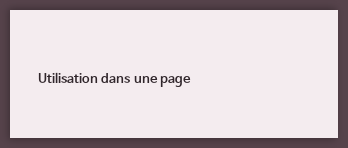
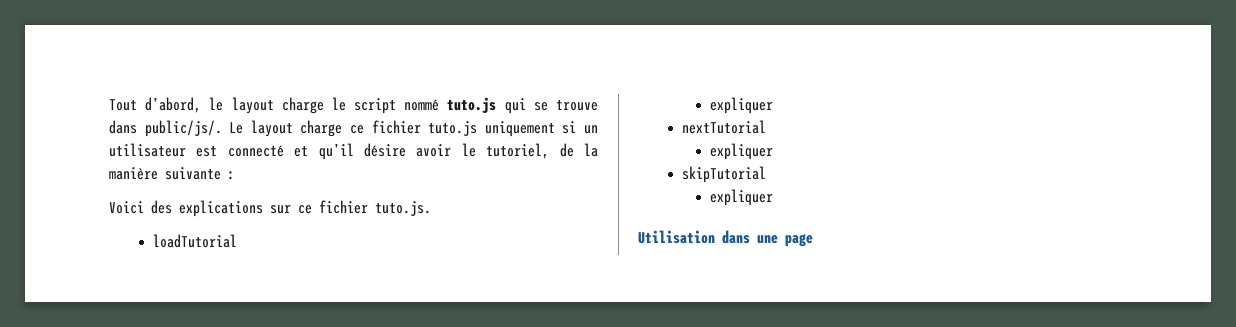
(38, 77) none -> [109,97,598,114] [109,120,598,137] [109,143,598,160] [109,167,235,180] [109,200,431,217] [153,234,238,248] [709,97,773,114] [682,120,767,134] [709,143,773,160] [682,166,767,183] [709,189,773,206] Tout d’abord, le layout charge le script nommé tuto.js qui se trouve dans public/js/. Le layout charge ce fichier tuto.js uniquement si un utilisateur est connecté et qu’il désire avoir le tutoriel, de la manière suivante : // Voici des explications sur ce fichier tuto.js. // loadTutorial // expliquer // nextTutorial // expliquer // skipTutorial // expliquer //

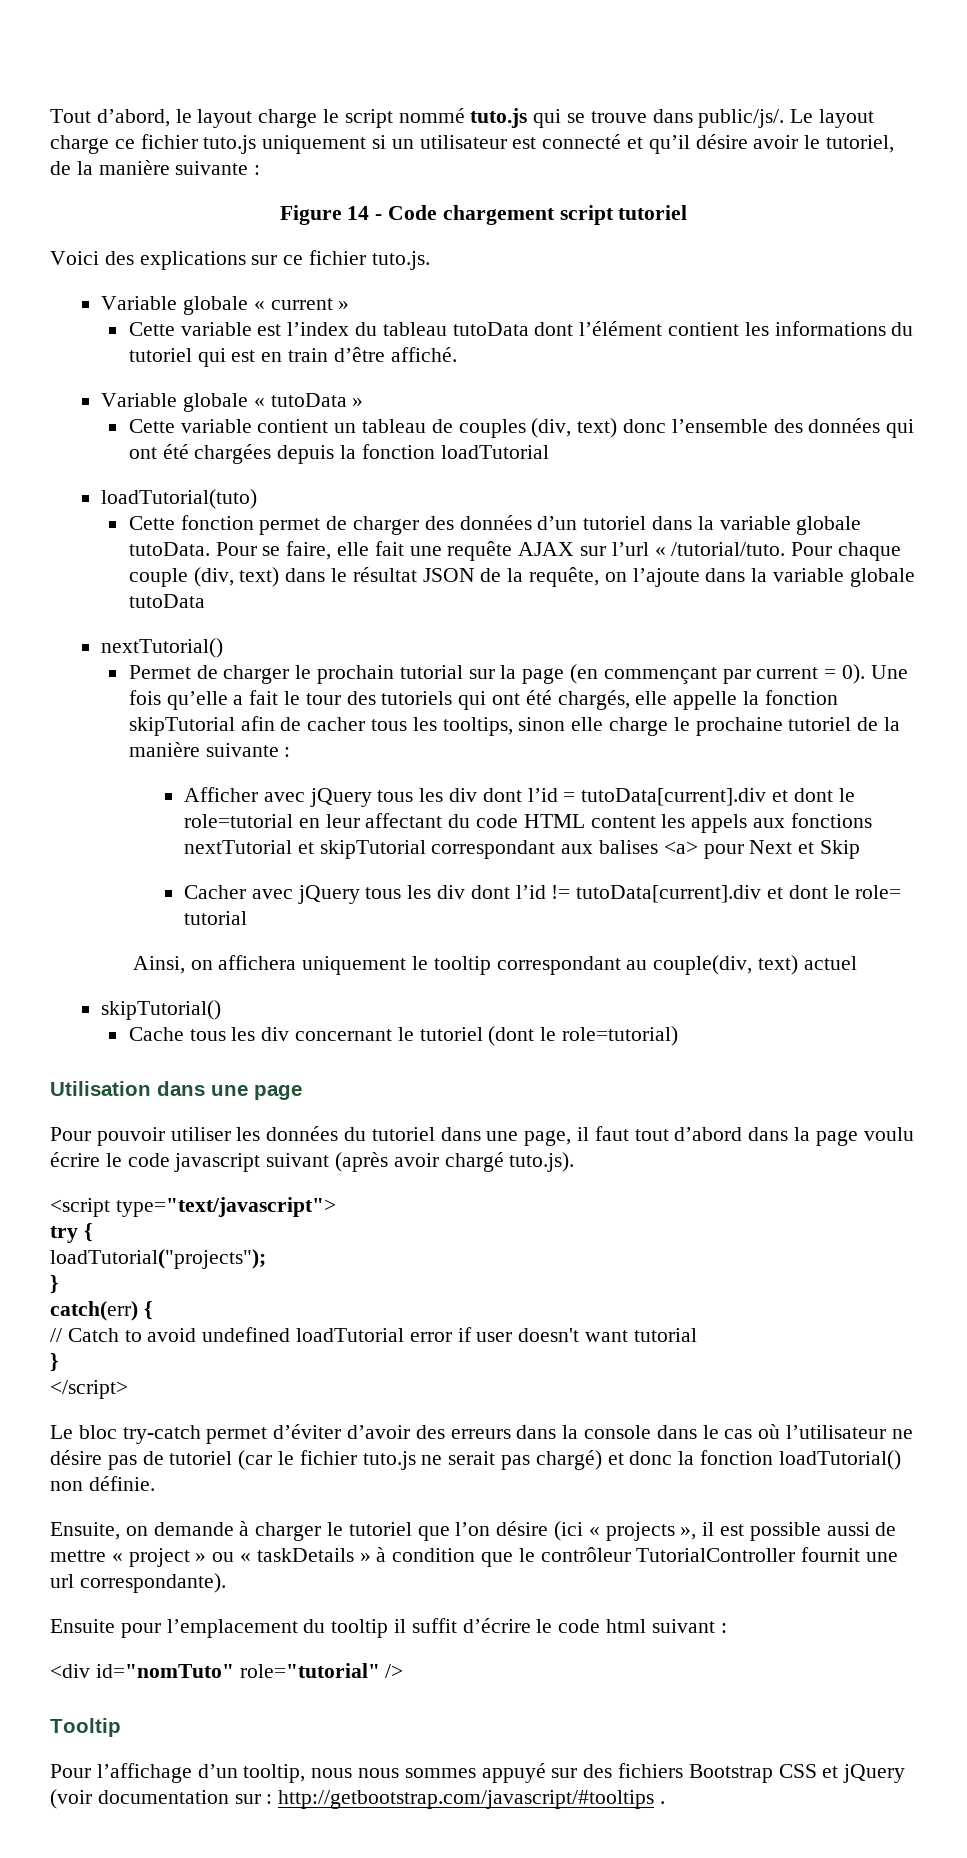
(235, 175) none -> [279,205,688,225] // Figure 14 - Code chargement script tutoriel
[153,234,238,248] [709,97,773,114] [682,120,767,134] [709,143,773,160] [682,166,767,183] [709,189,773,206] [638,230,813,247] loadTutorial // expliquer // nextTutorial // expliquer // skipTutorial // expliquer // Utilisation dans une page -> [101,296,350,315] [128,321,914,336] [128,347,457,367] [101,393,364,412] [128,418,915,438] [128,444,549,464] [101,489,258,509] [128,515,862,535] [128,541,902,561] [128,567,915,587] [128,594,205,608] [101,638,224,658] [128,664,908,684] [128,690,838,710] [128,716,901,736] [128,742,291,757] [183,787,855,807] [183,813,872,833] [183,840,861,859] [183,885,902,904] [183,911,247,925] [132,955,857,975] [101,1000,222,1020] [128,1026,679,1046] [50,1081,302,1100] [50,1126,914,1146] [50,1152,575,1172] [50,1197,336,1217] [50,1223,92,1243] [50,1249,266,1269] [50,1275,58,1294] [50,1301,152,1321] [50,1327,697,1342] [50,1353,58,1372] [50,1380,128,1399] [50,1424,913,1444] [50,1450,901,1470] [50,1476,155,1491] [50,1521,897,1541] [50,1547,899,1567] [50,1573,226,1593] [50,1618,727,1638] [50,1663,404,1678] [50,1718,121,1737] [50,1763,906,1783] [50,1789,666,1809] Variable globale « current » // Cette variable est l’index du tableau tutoData dont l’élément contient les informations du tutoriel qui est en train d’être affiché. // Variable globale « tutoData » // Cette variable contient un tableau de couples (div, text) donc l’ensemble des données qui ont été chargées depuis la fonction loadTutorial // loadTutorial(tuto) // Cette fonction permet de charger des données d’un tutoriel dans la variable globale tutoData. Pour se faire, elle fait une requête AJAX sur l’url « /tutorial/tuto. Pour chaque couple (div, text) dans le résultat JSON de la requête, on l’ajoute dans la variable globale tutoData // nextTutorial() // Permet de charger le prochain tutorial sur la page (en commençant par current = 0). Une fois qu’elle a fait le tour des tutoriels qui ont été chargés, elle appelle la fonction skipTutorial afin de cacher tous les tooltips, sinon elle charge le prochaine tutoriel de la manière suivante : // Afficher avec jQuery tous les div dont l’id = tutoData[current].div et dont le role=tutorial en leur affectant du code HTML content les appels aux fonctions nextTutorial et skipTutorial correspondant aux balises <a> pour Next et Skip // Cacher avec jQuery tous les div dont l’id != tutoData[current].div et dont le role= tutorial // Ainsi, on affichera uniquement le tooltip correspondant au couple(div, text) actuel // skipTutorial() // Cache tous les div concernant le tutoriel (dont le role=tutorial) // Utilisation dans une page // Pour pouvoir utiliser les données du tutoriel dans une page, il faut tout d’abord dans la page voulu écrire le code javascript suivant (après avoir chargé tuto.js). // <script type="text/javascript"> // try { // loadTutorial("projects"); // } // catch(err) { // // Catch to avoid undefined loadTutorial error if user doesn't want tutorial // } // </script> // Le bloc try-catch permet d’éviter d’avoir des erreurs dans la console dans le cas où l’utilisateur ne désire pas de tutoriel (car le fichier tuto.js ne serait pas chargé) et donc la fonction loadTutorial() non définie. // Ensuite, on demande à charger le tutoriel que l’on désire (ici « projects », il est possible aussi de mettre « project » ou « taskDetails » à condition que le contrôleur TutorialController fournit une url correspondante). // Ensuite pour l’emplacement du tooltip il suffit d’écrire le code html suivant : // <div id="nomTuto" role="tutorial" /> // Tooltip // Pour l’affichage d’un tooltip, nous nous sommes appuyé sur des fichiers Bootstrap CSS et jQuery (voir documentation sur : http://getbootstrap.com/javascript/#tooltips .

